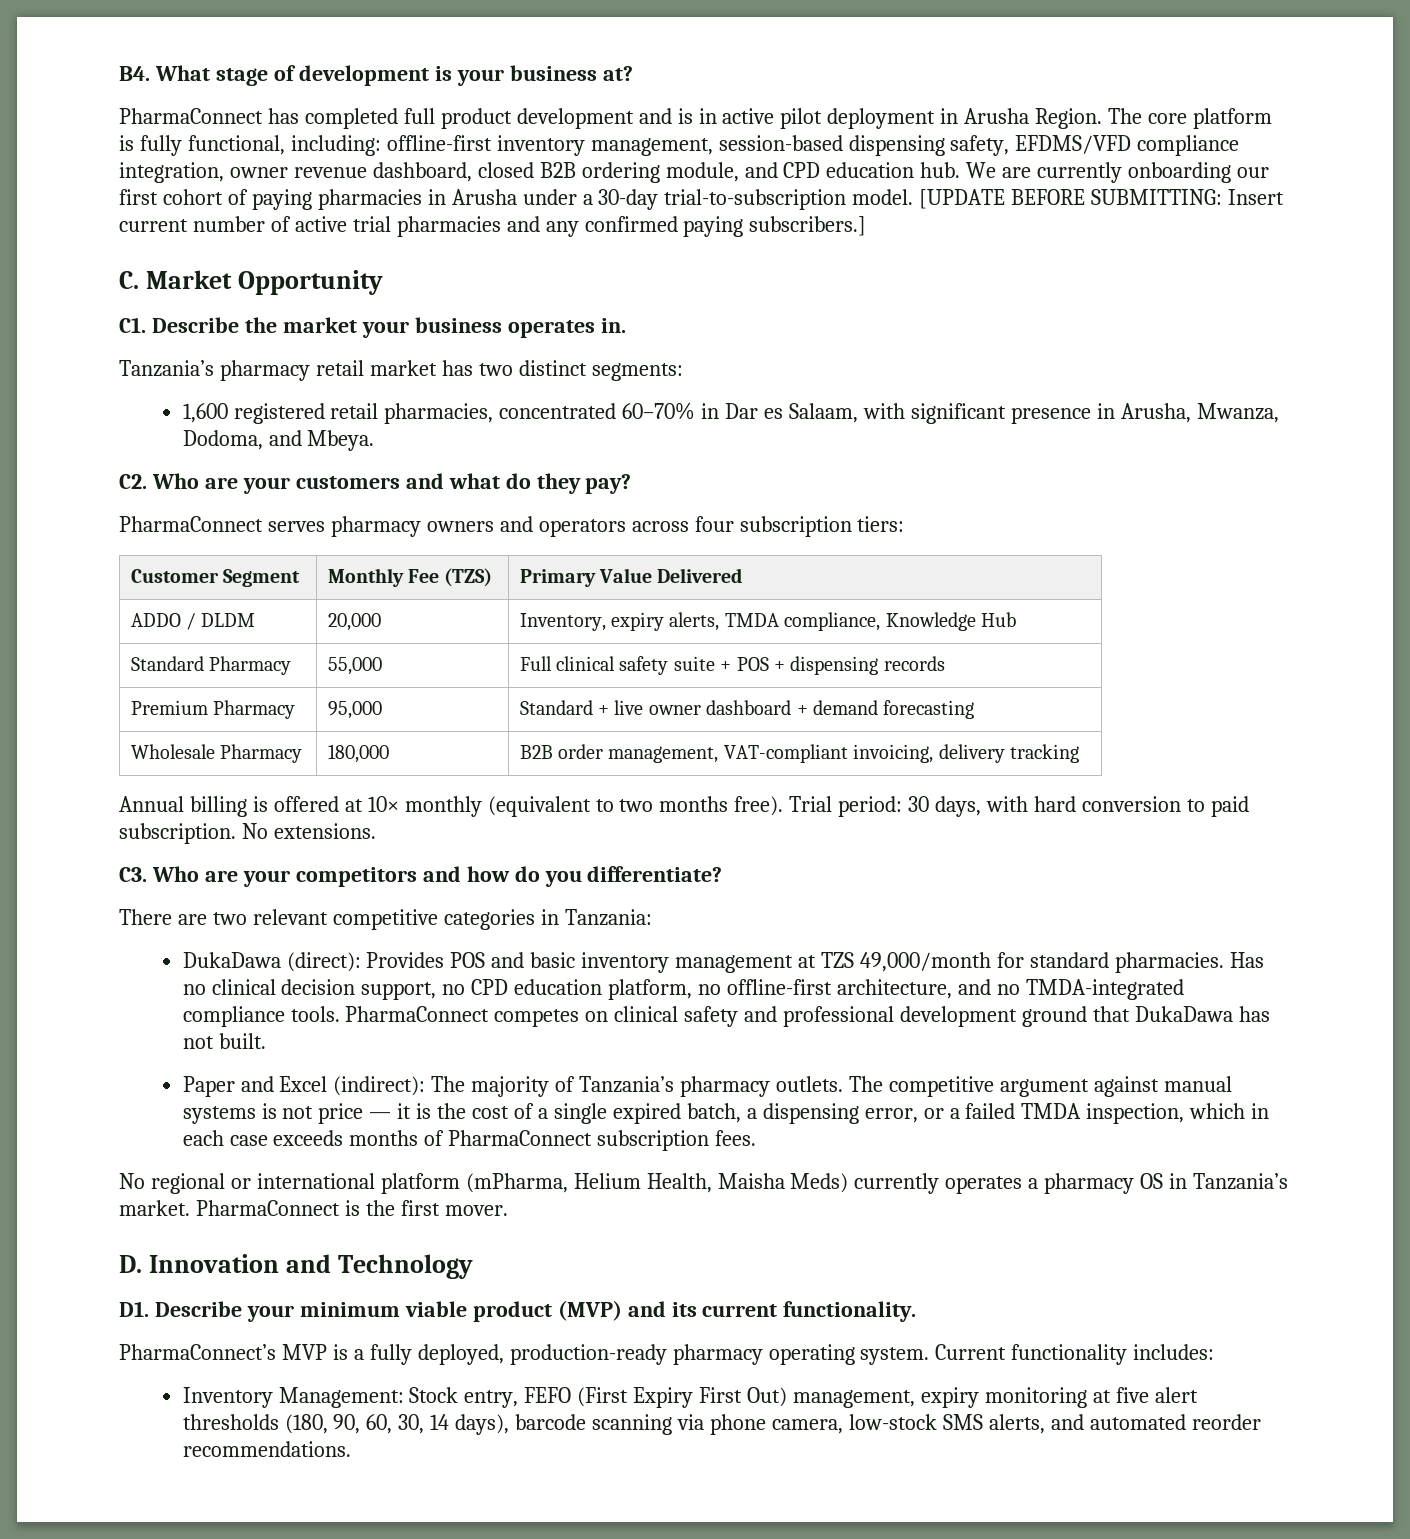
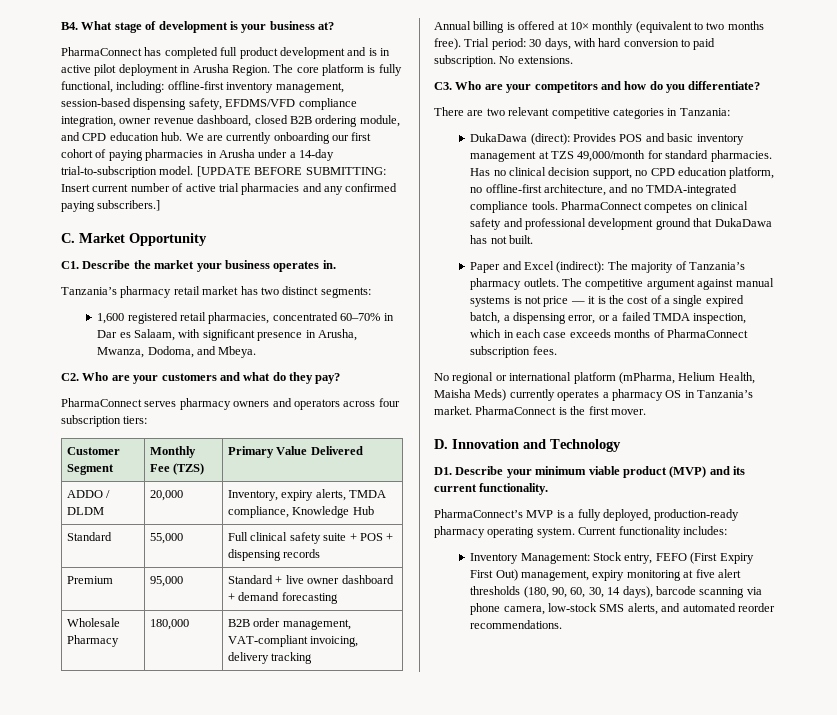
[598,189,659,210] 30-day -> [299,149,334,161] 14-day
[208,656,291,675] Pharmacy -> (113, 536) none
[212,700,295,719] Pharmacy -> (114, 580) none

